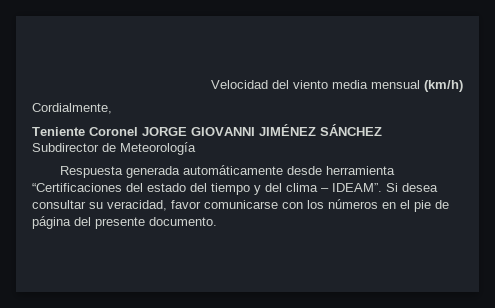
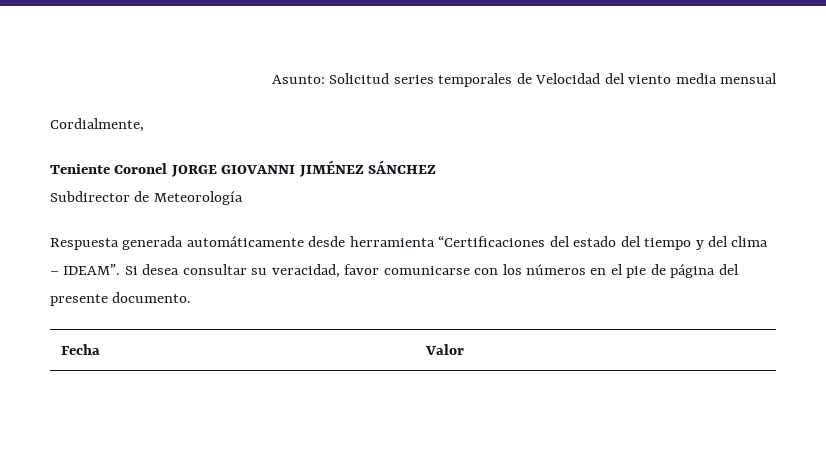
(211, 84) none -> [271,73,532,87] Asunto: Solicitud series temporales de
[424,80,463,92] (km/h) -> (778, 78) none
(217, 221) none -> [60,344,100,355] [424,344,464,355] // Fecha | Valor

